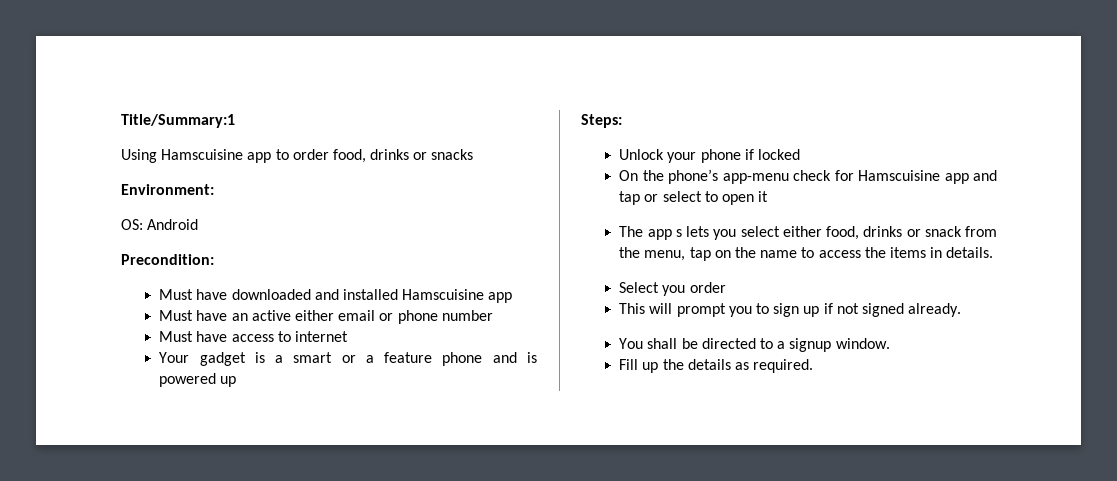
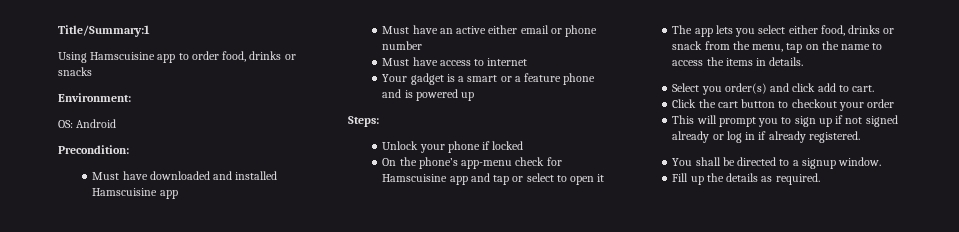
[675,229,682,237] s -> (713, 32) none
(686, 290) none -> [724,83,875,94] [672,99,864,111] order(s) and click add to cart. // Click the cart button to checkout your
[908,303,962,317] already. -> [672,131,860,143] already or log in if already registered.

